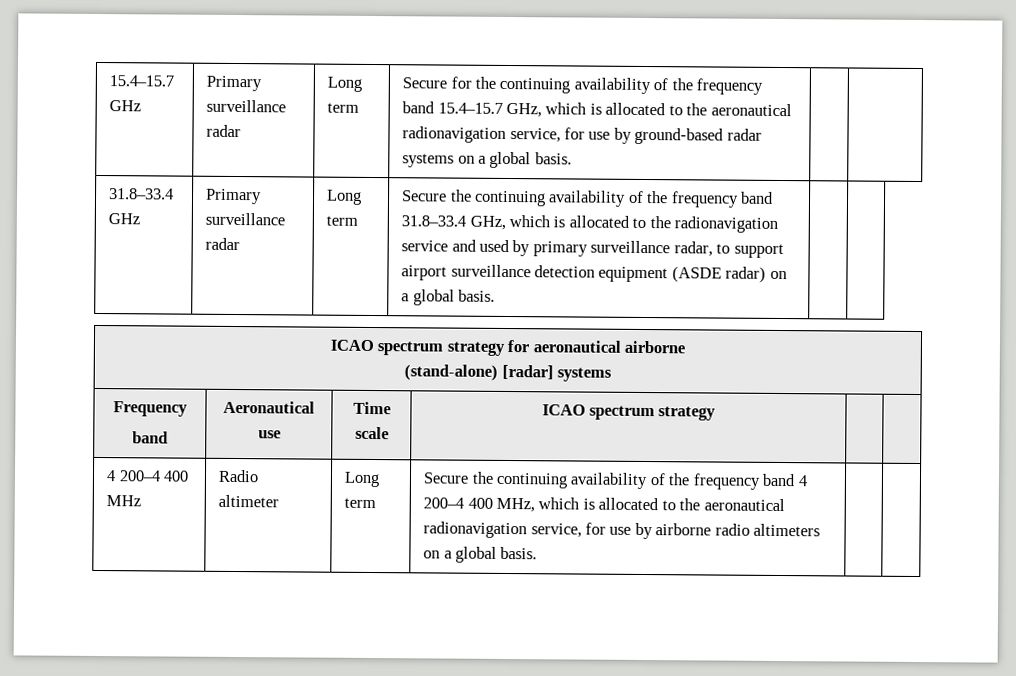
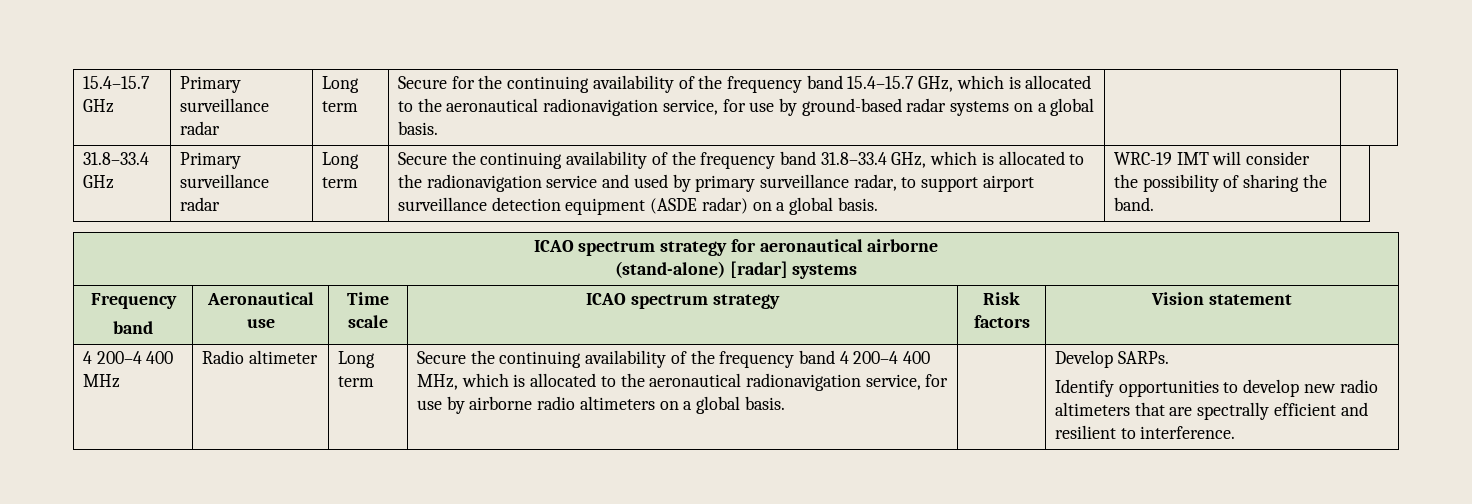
(496, 295) none -> [1113,151,1311,165] [1113,174,1327,192] [1113,197,1154,211] WRC-19 IMT will consider the possibility of sharing the band.
(717, 413) | -> [983,292,1020,305] [973,315,1030,328] [1151,292,1292,305] Risk factors | Vision statement
(538, 553) none -> [1054,350,1169,368] [1054,379,1378,397] [1054,402,1368,420] [1054,425,1236,439] Develop SARPs. // Identify opportunities to develop new radio altimeters that are spectrally efficient and resilient to interference.

